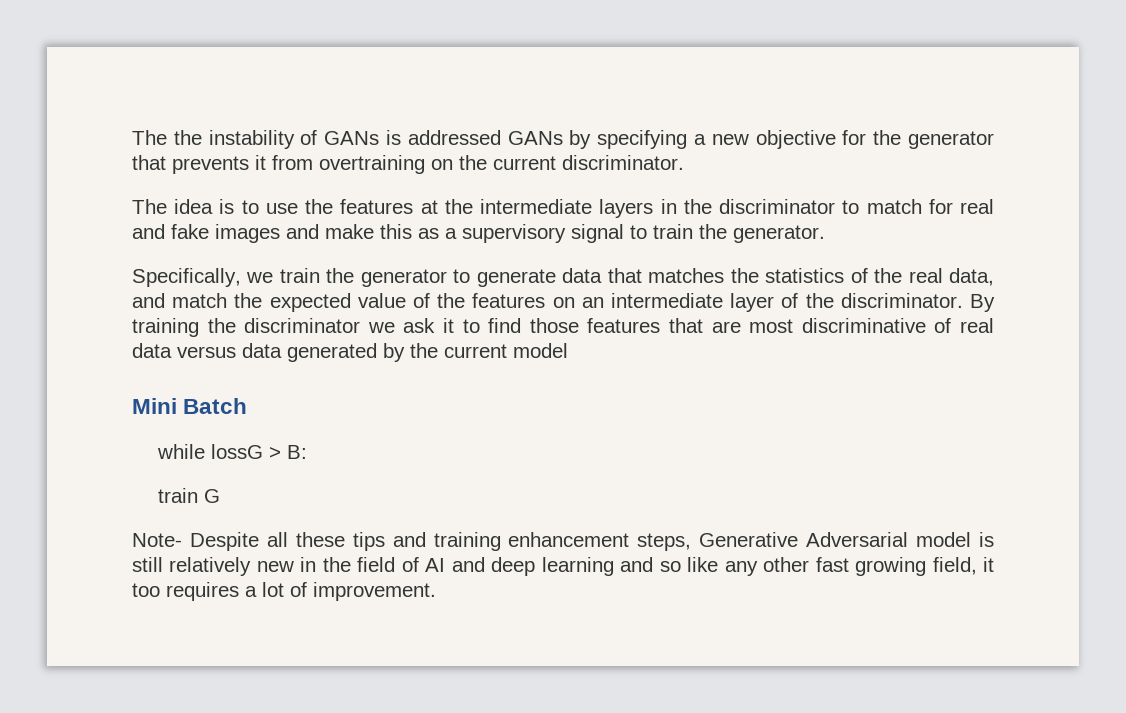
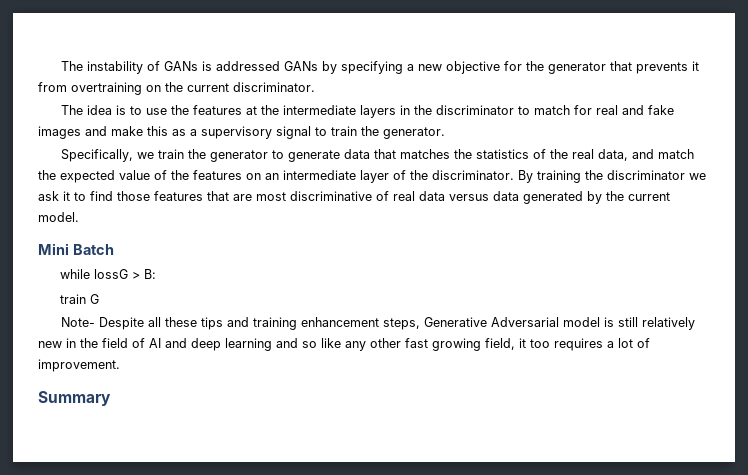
[132,130,202,145] The the -> [60,61,83,71] The
[513,343,568,358] model -> [38,212,79,222] model.
(436, 591) none -> [38,391,111,406] // Summary

